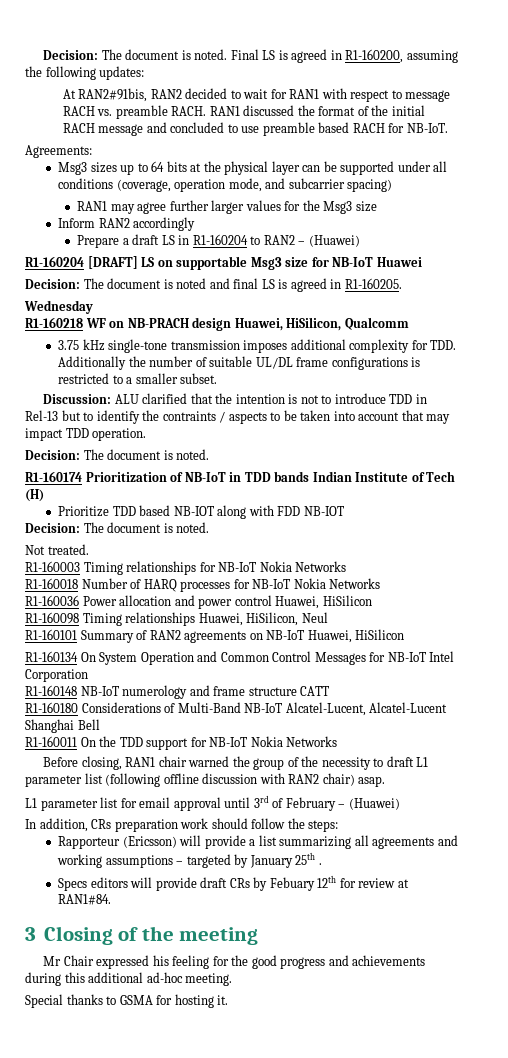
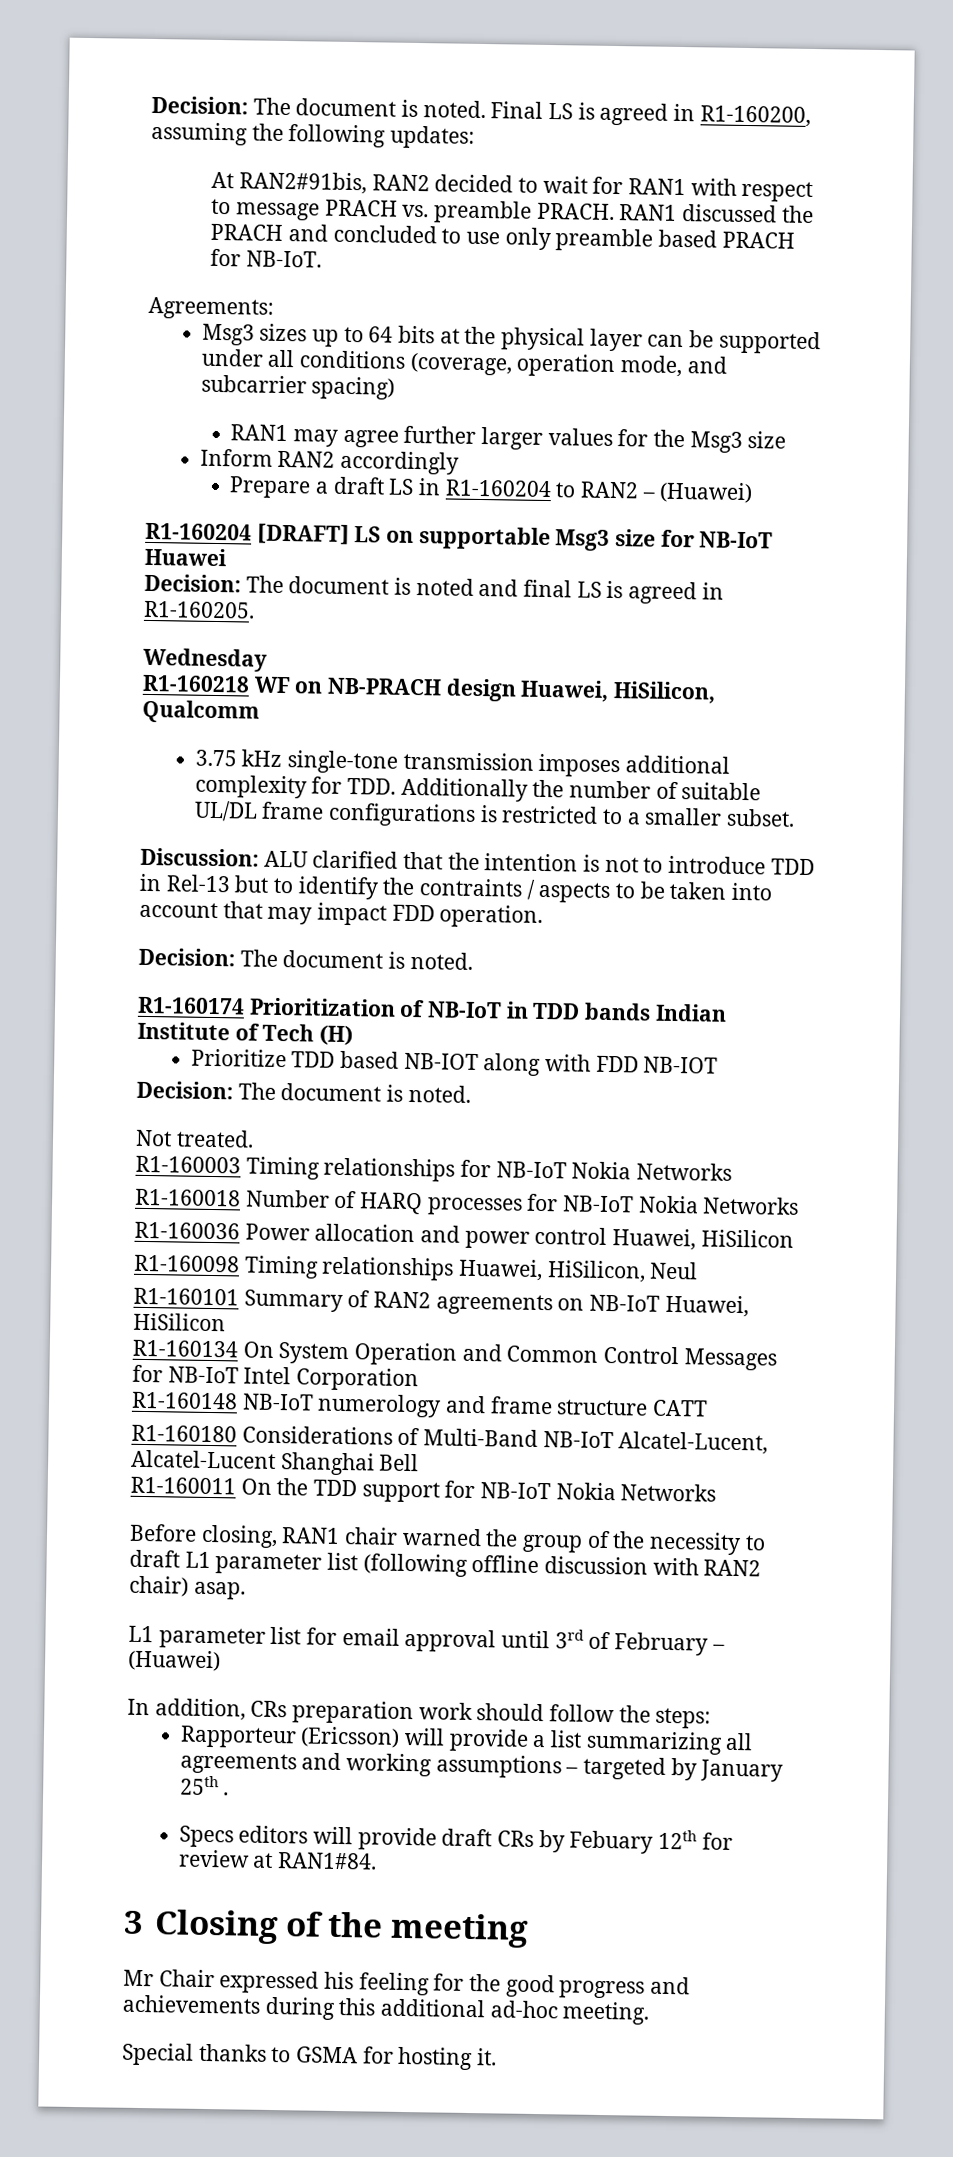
[62,106,95,116] RACH -> [324,199,398,217] PRACH
[171,106,207,116] RACH. -> [536,202,615,220] PRACH.
[318,105,425,116] [62,123,144,136] format of the initial RACH message -> [210,223,284,241] PRACH
(260, 129) none -> [504,227,551,251] only
[352,123,385,133] RACH -> [721,231,795,249] PRACH
[65,428,89,438] TDD -> [391,904,435,922] FDD

